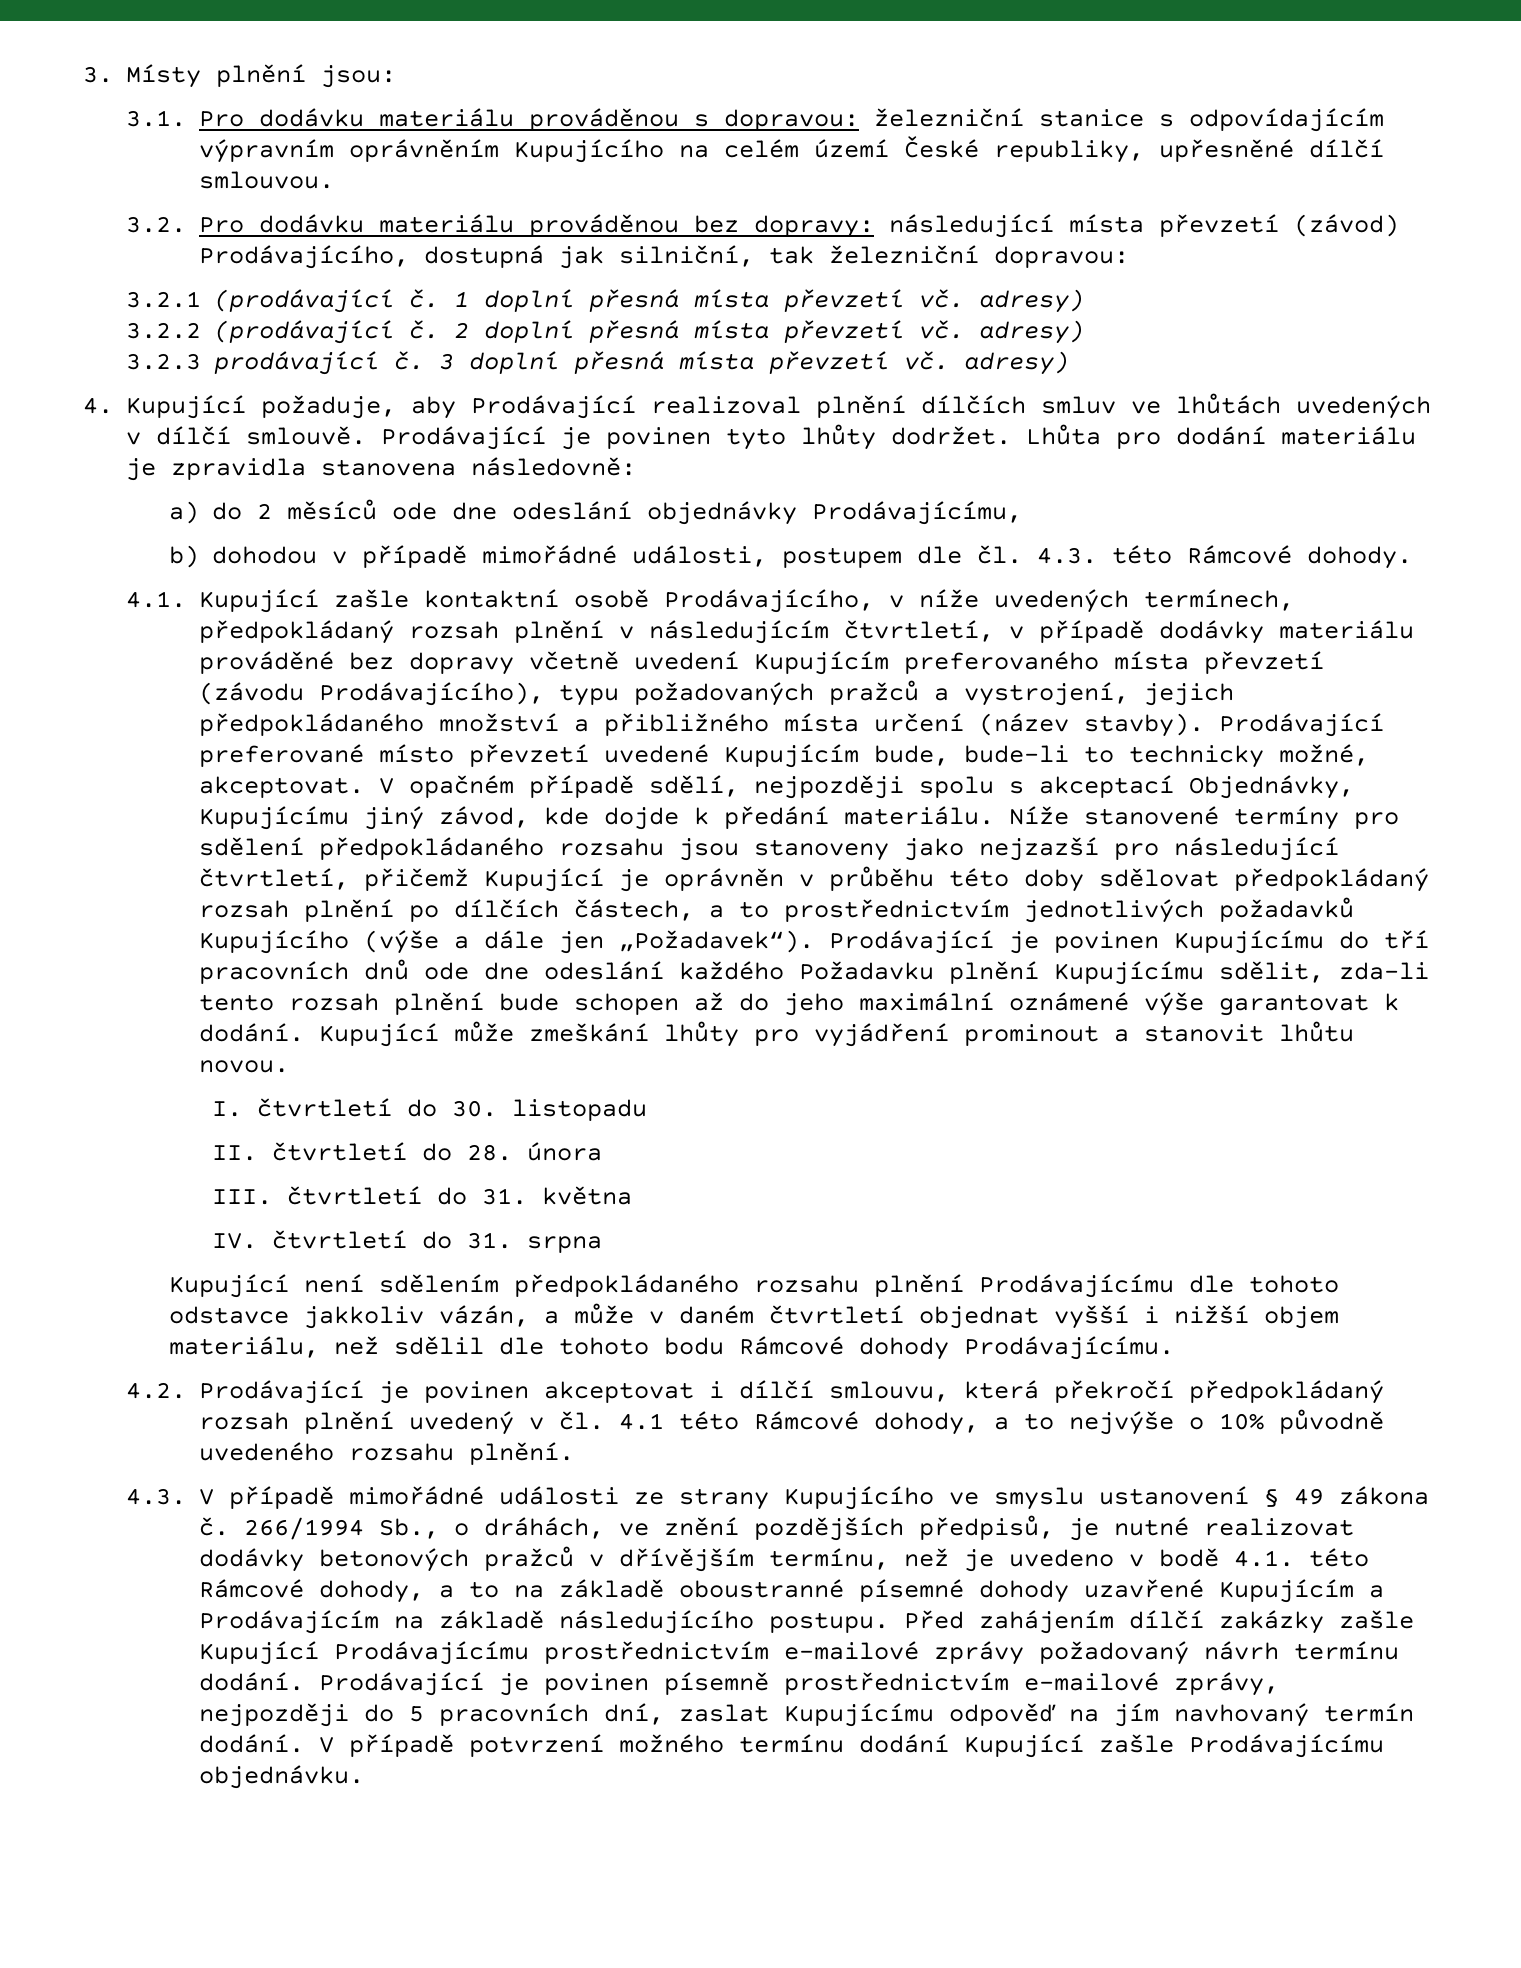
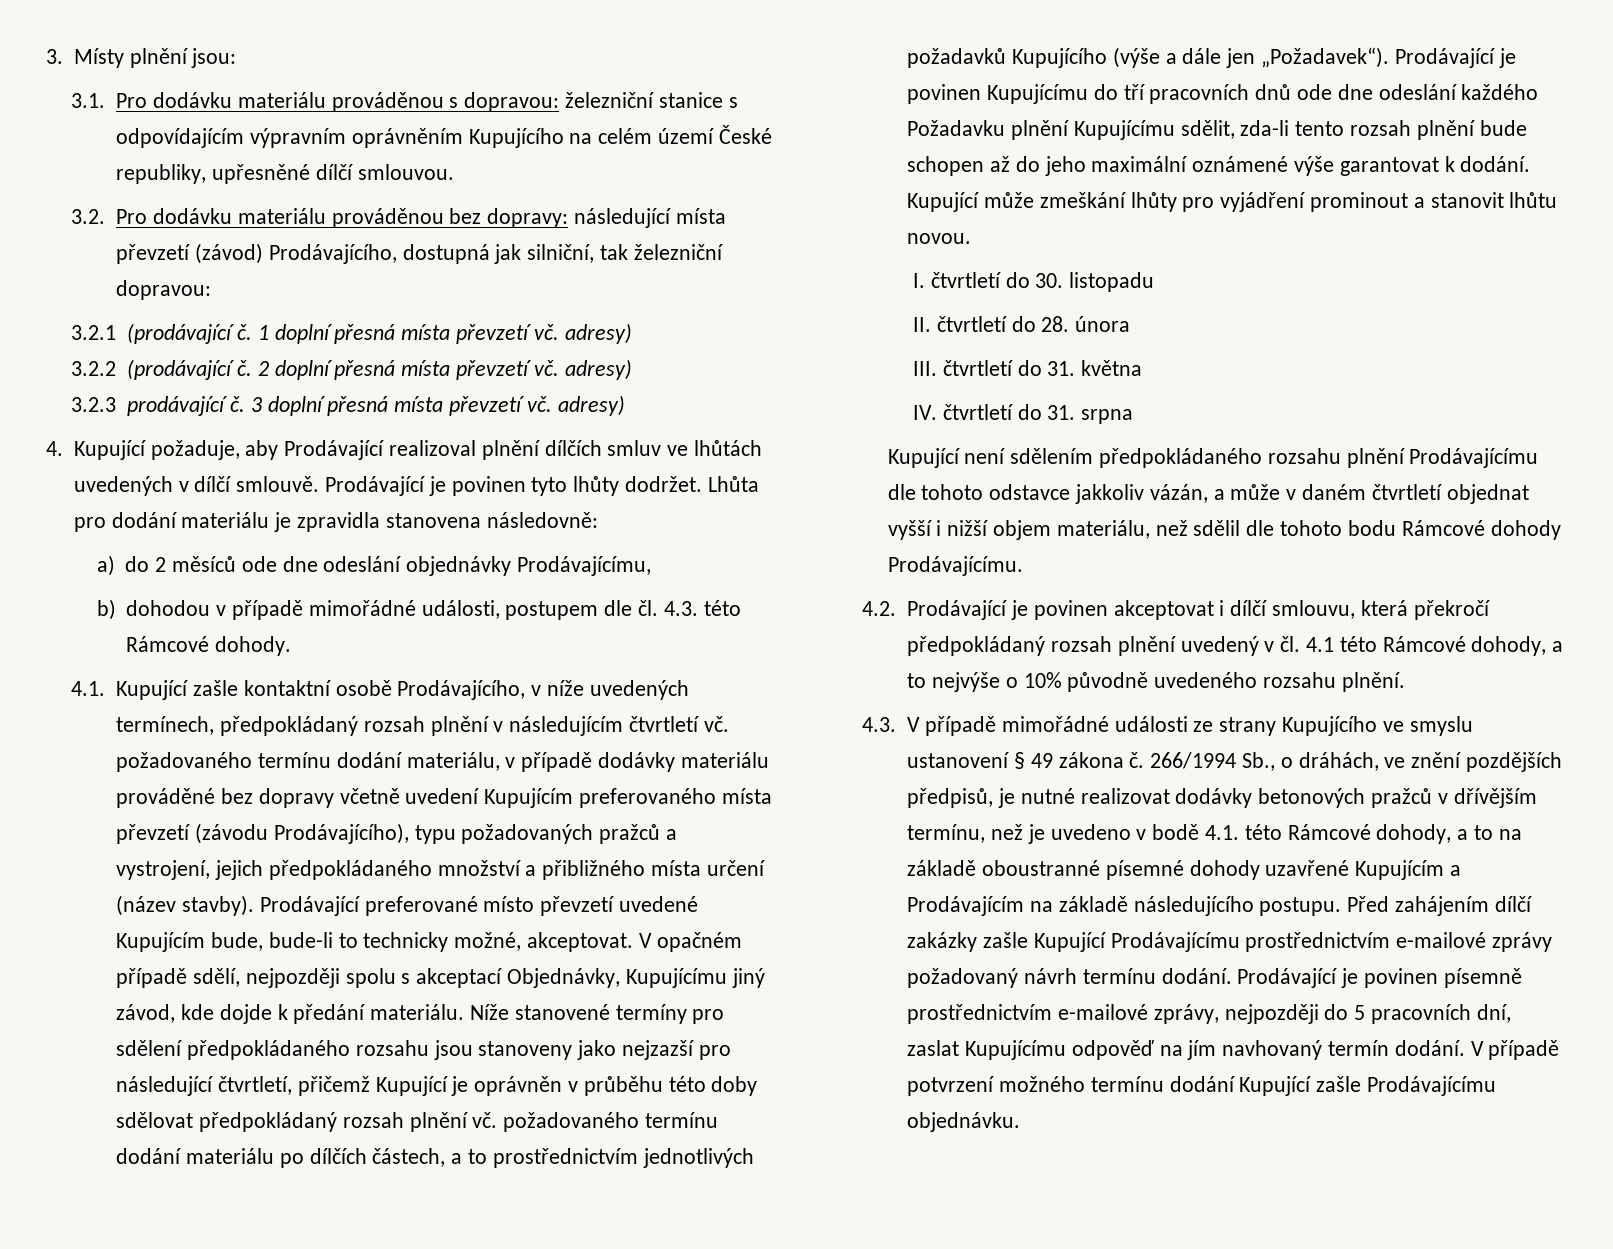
[843,620,994,642] čtvrtletí, -> [628,716,729,732] [116,752,500,772] čtvrtletí vč. požadovaného termínu dodání materiálu,
(394, 910) none -> [472,1112,718,1132] [116,1148,274,1164] vč. požadovaného termínu dodání materiálu

